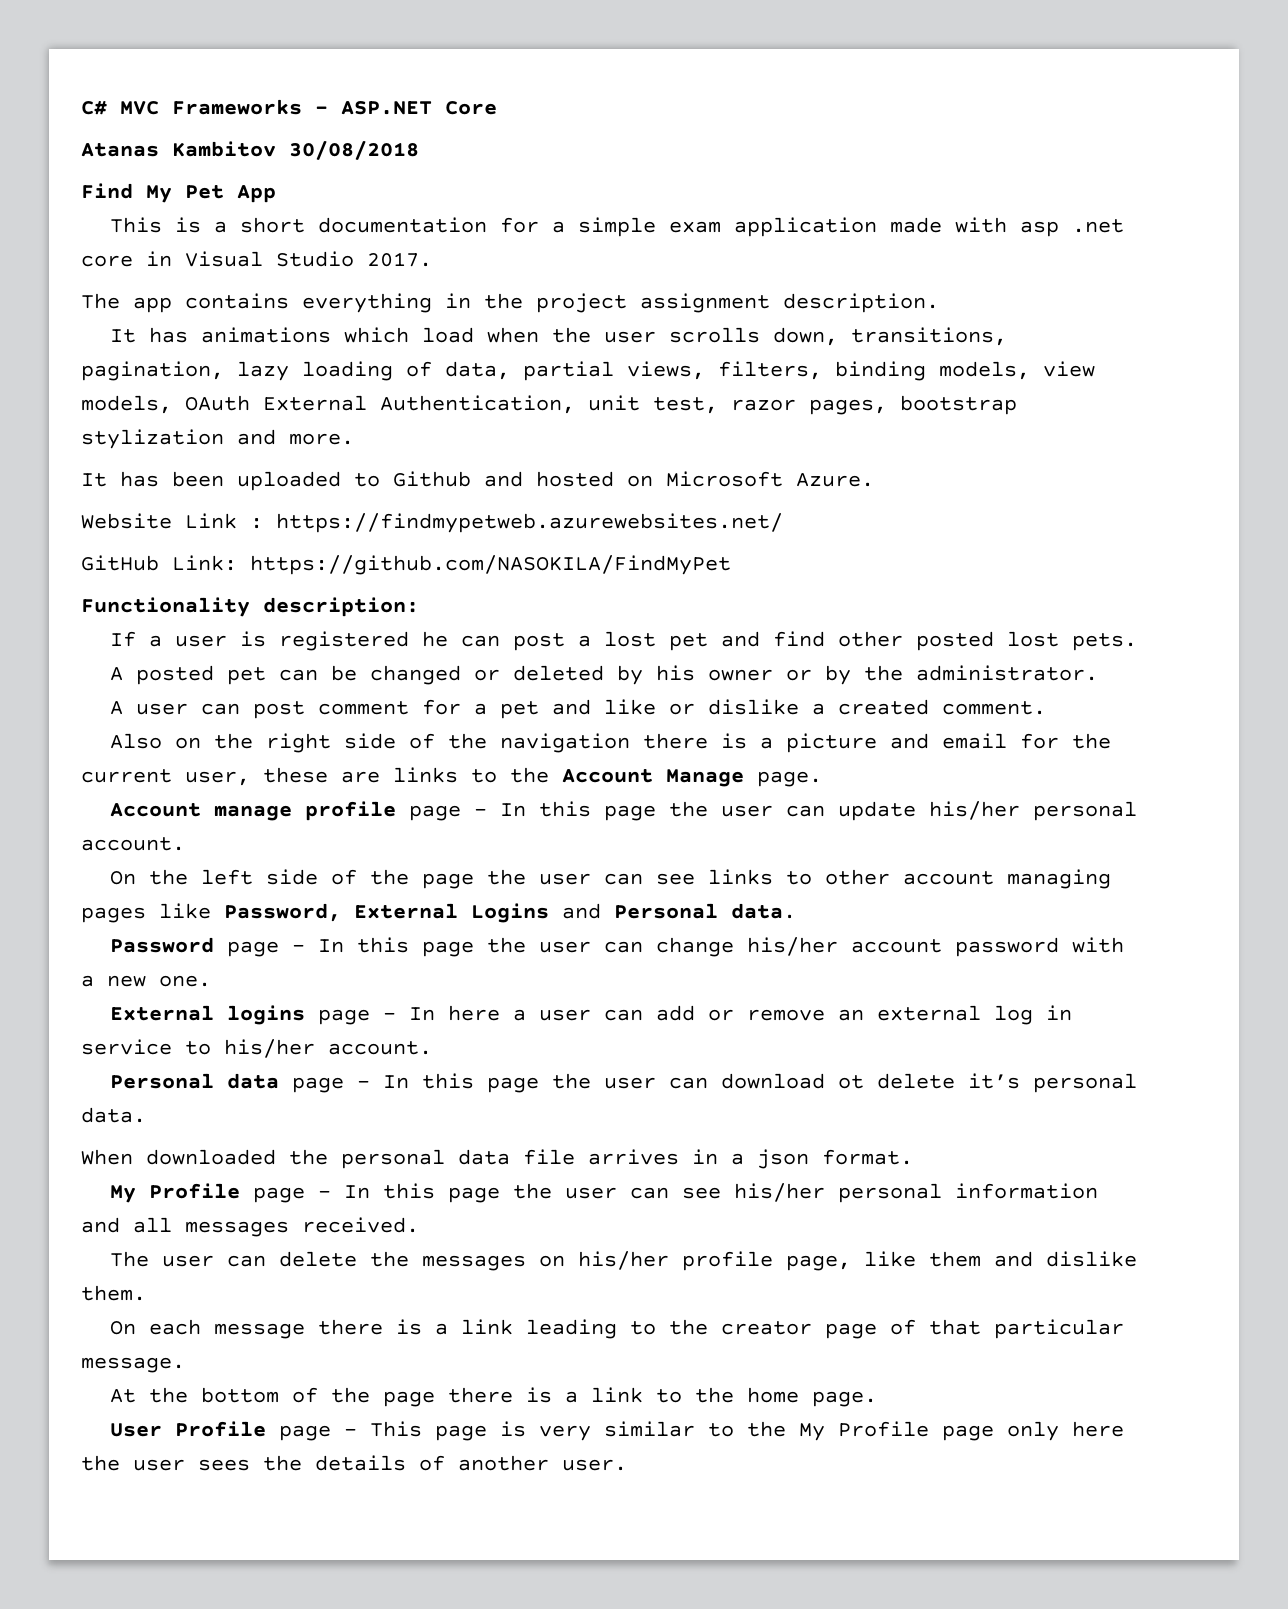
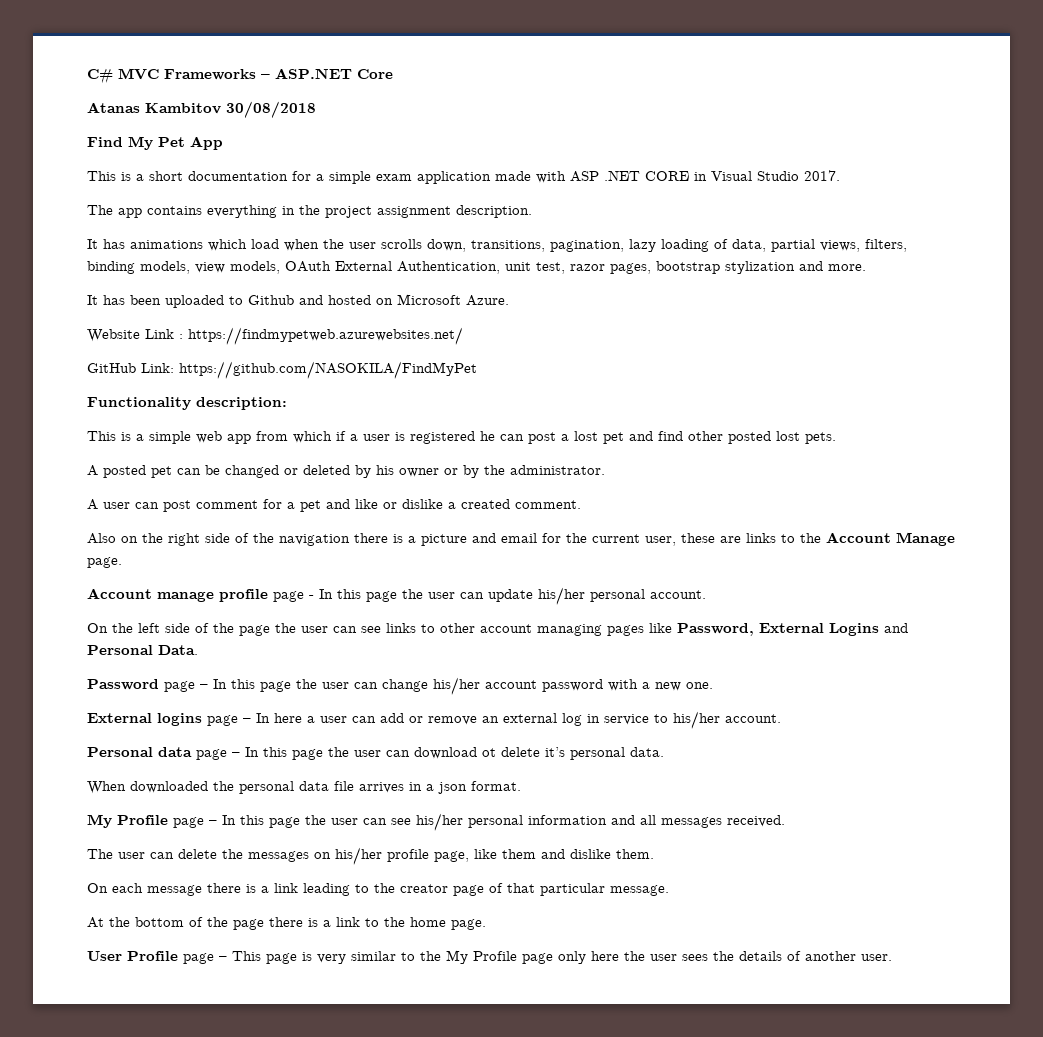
[1020,219,1125,237] [81,255,133,267] asp .net core -> [570,170,689,182] ASP .NET CORE
[110,631,137,647] If -> [87,431,346,444] This is a simple web app from which if
[731,903,796,919] data. -> [158,645,198,655] Data.

